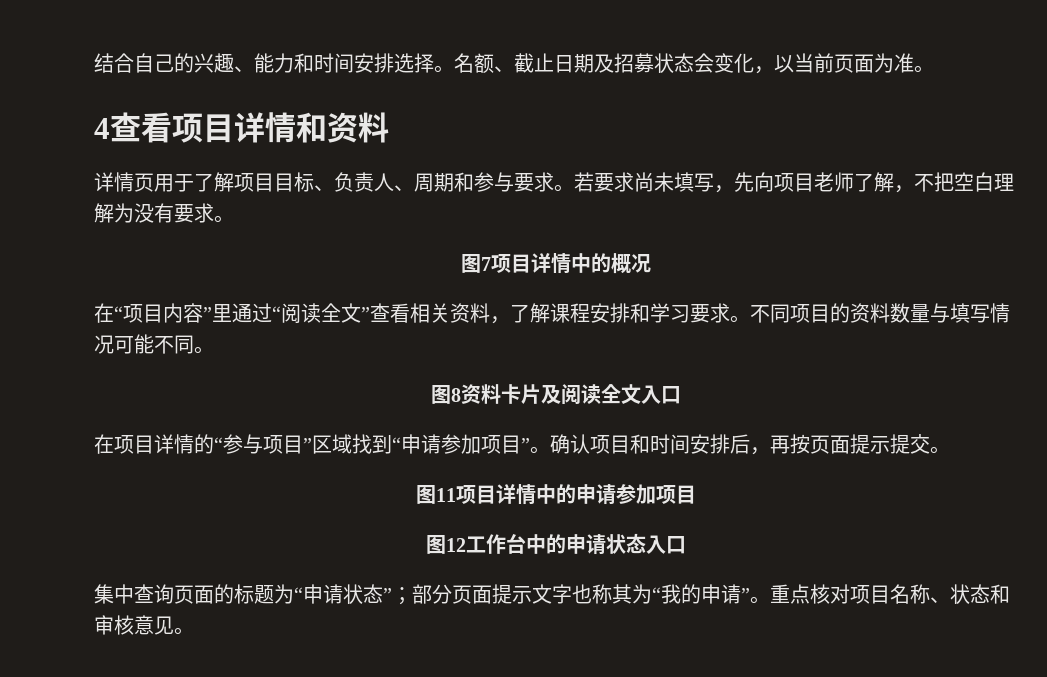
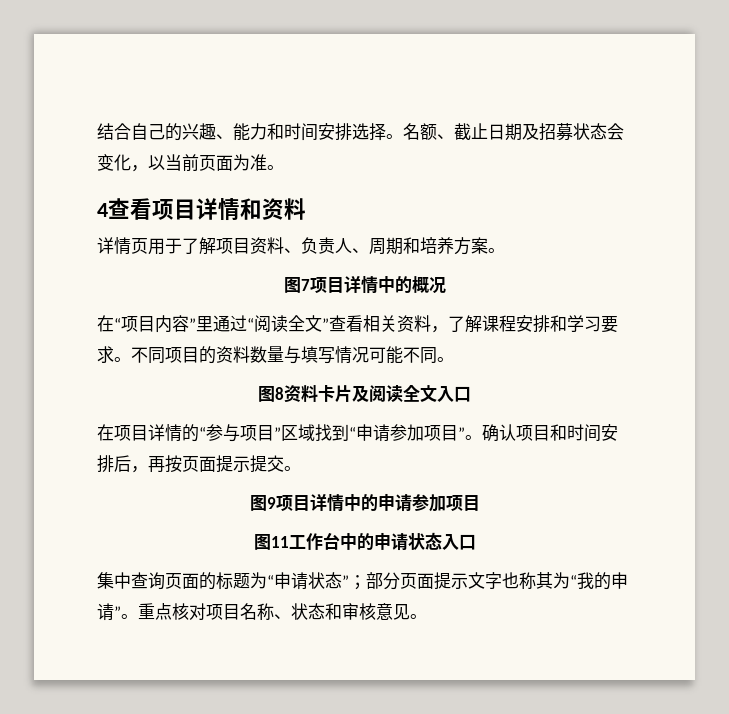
[274,172,314,192] 目标 -> [250,237,284,254] 资料
[474,172,1014,193] [94,203,214,223] 参与要求。若要求尚未填写，先向项目老师了解，不把空白理解为没有要求 -> [420,237,488,255] 培养方案
[436,488,456,502] 11 -> [266,497,276,509] 9
[446,538,466,552] 12 -> [270,536,289,548] 11

